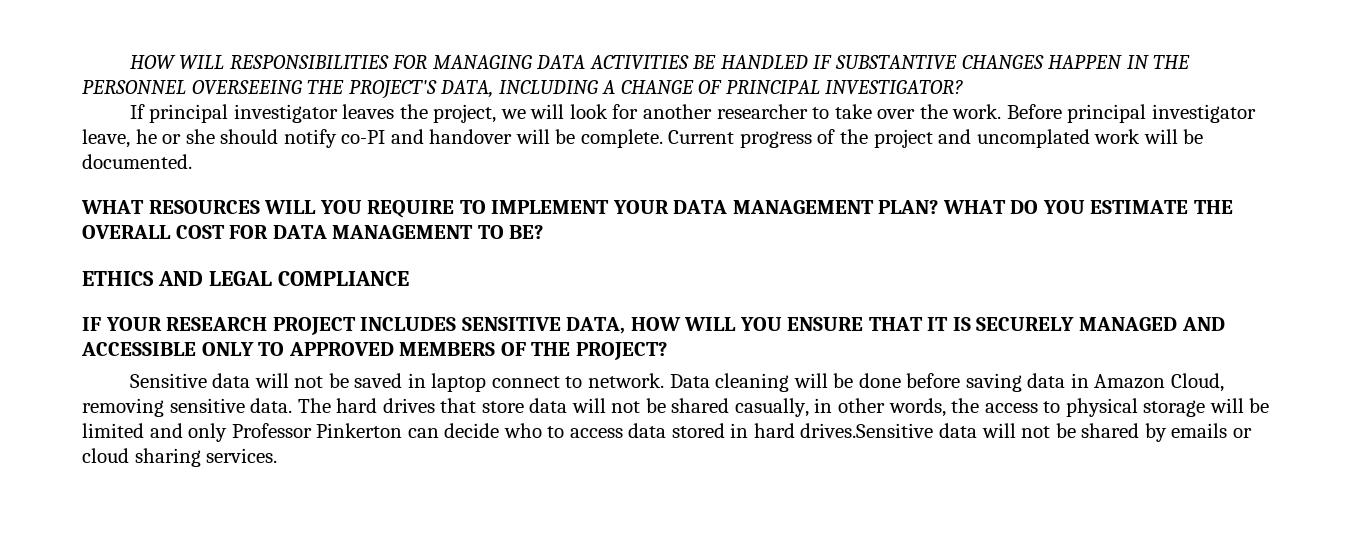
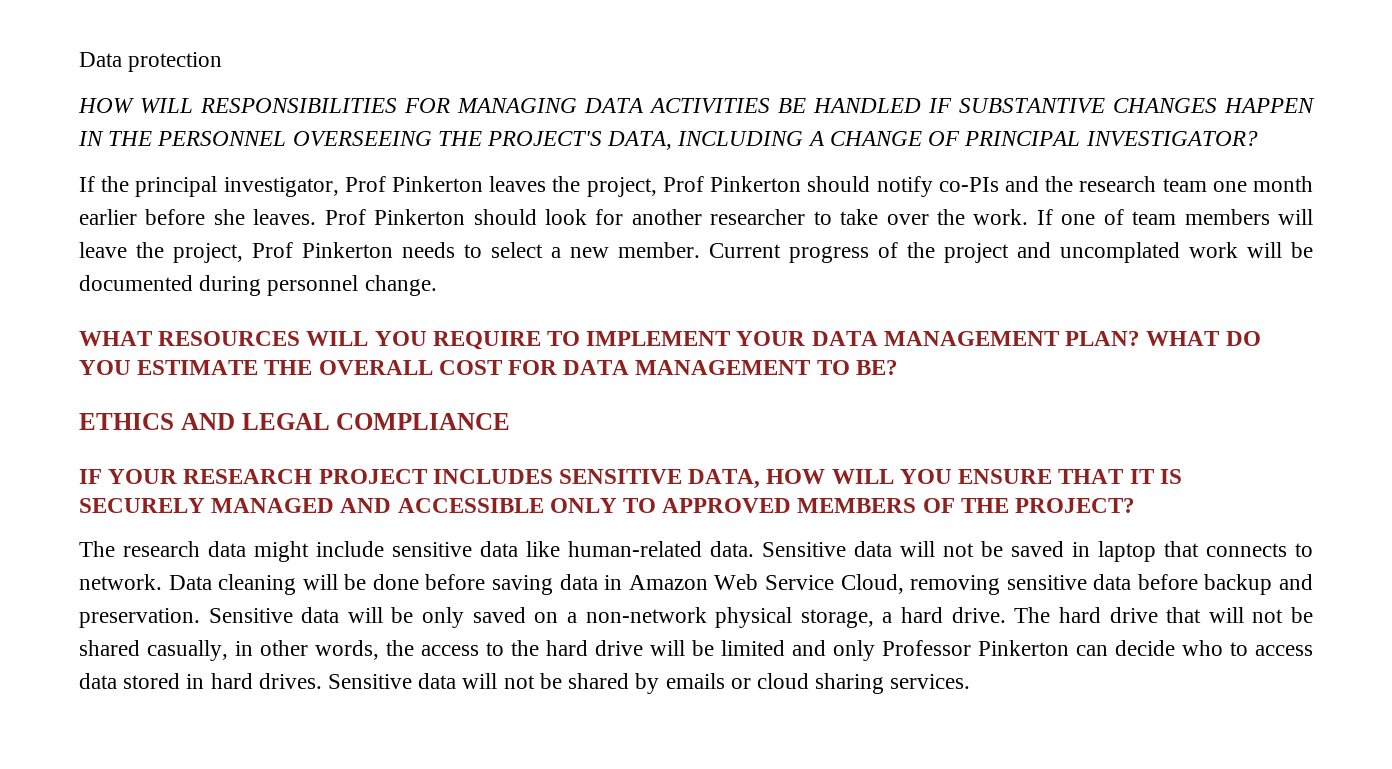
(129, 62) none -> [79,52,223,72] Data protection //
[149,104,565,123] principal investigator leaves the project, we will -> [101,176,1313,197] [79,209,537,225] the principal investigator, Prof Pinkerton leaves the project, Prof Pinkerton should notify co-PIs and the research team one month earlier before she leaves. Prof Pinkerton should
[1006,104,1256,123] [82,129,663,148] Before principal investigator leave, he or she should notify co-PI and handover will be complete. -> [1036,209,1313,225] [79,242,700,263] If one of team members will leave the project, Prof Pinkerton needs to select a new member.
[82,154,192,169] documented. -> [79,275,437,296] documented during personnel change.
(667, 351) none -> [79,541,754,562] The research data might include sensitive data like human-related data.
[491,376,560,388] connect -> [1164,541,1287,557] that connects
(1166, 381) none -> [714,574,834,590] Web Service
[250,398,568,413] data. The hard drives that store data -> [1093,574,1313,595] [79,607,1202,628] data before backup and preservation. Sensitive data will be only saved on a non-network physical storage, a hard drive. The hard drive that
[1065,398,1206,417] physical storage -> [511,640,643,656] the hard drive
[800,423,934,438] drives.Sensitive -> [258,673,413,689] drives. Sensitive

